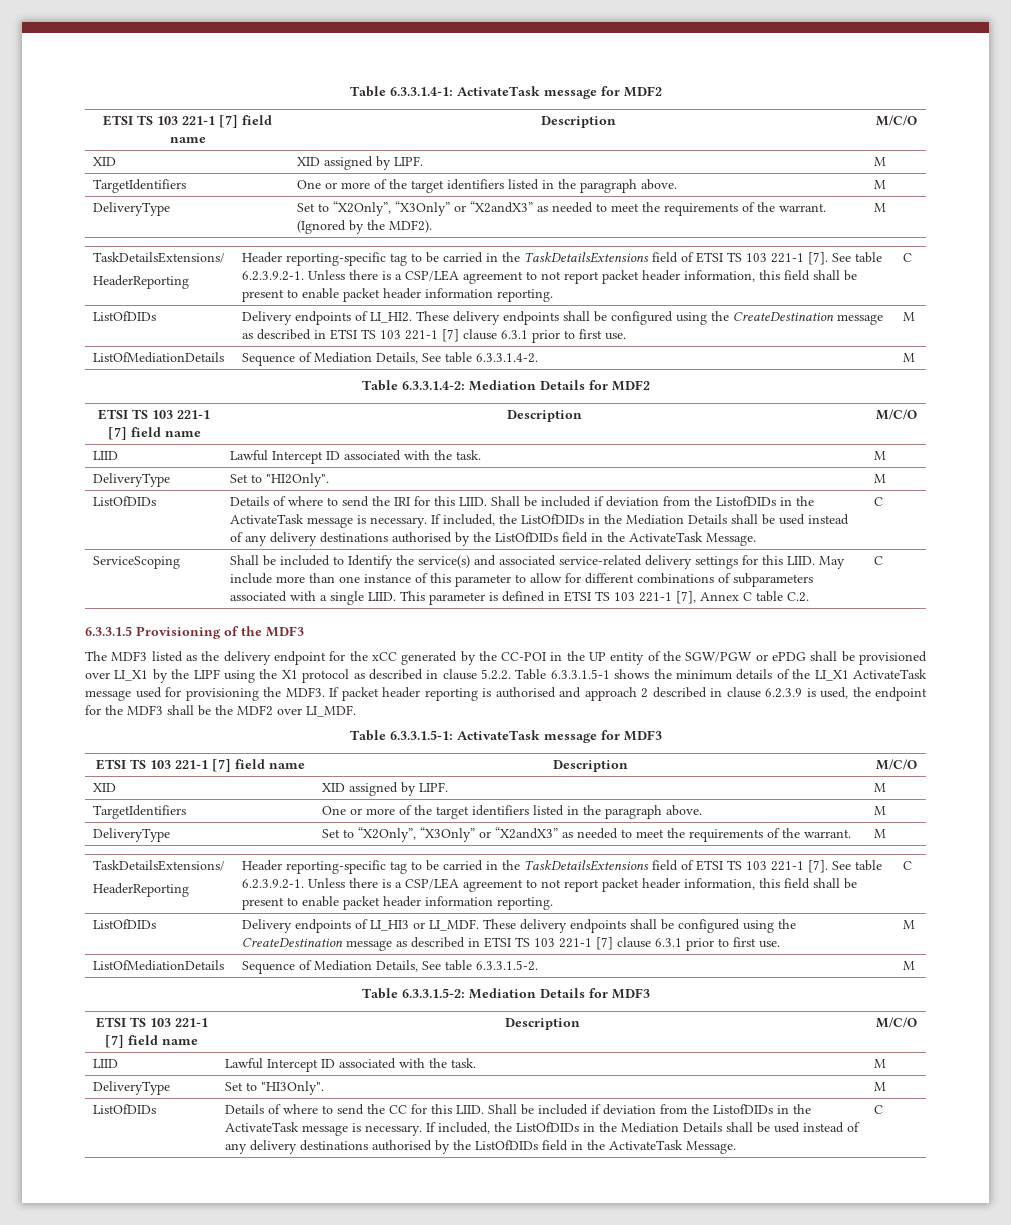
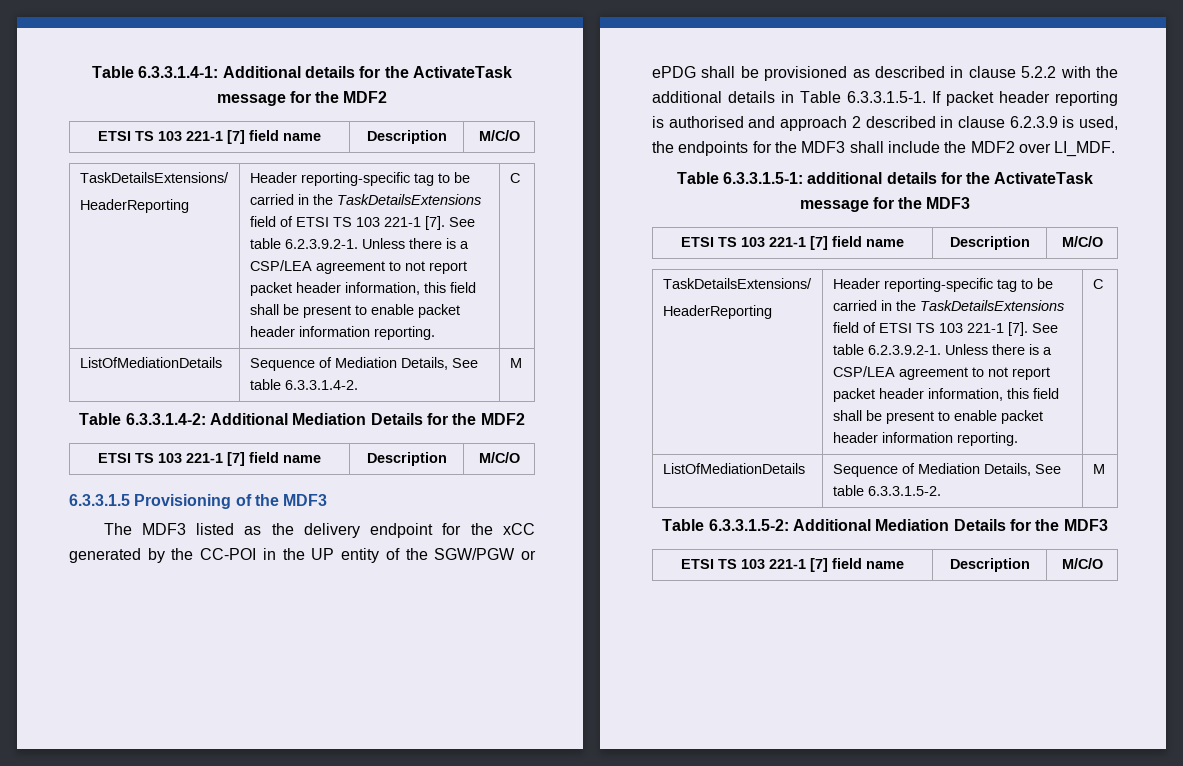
[456,86,620,99] ActivateTask message for -> [222,66,512,78] [216,91,340,106] Additional details for the ActivateTask message for the
[93,157,117,166] [297,156,424,170] [874,157,887,166] [93,179,187,193] [297,179,678,193] [874,180,887,189] [93,202,171,216] [297,201,827,216] [297,220,433,234] [874,203,887,212] // XID | XID assigned by LIPF. | M // TargetIdentifiers | One or more of the target identifiers listed in the paragraph above. | M // DeliveryType | Set to “X2Only”, “X3Only” or “X2andX3” as needed to meet the requirements of the warrant. (Ignored by the MDF2). | M -> (520, 135) none
[93,311,157,321] [242,311,884,325] [242,329,627,343] [903,312,916,321] // ListOfDIDs | Delivery endpoints of LI_HI2. These delivery endpoints shall be configured using the CreateDestination message as described in ETSI TS 103 221-1 [7] clause 6.3.1 prior to first use. | M -> (520, 178) none
[468,380,608,391] Mediation Details for -> [210,413,477,425] Additional Mediation Details for the
[93,451,119,460] [230,450,482,464] [874,451,887,460] [93,473,171,487] [230,473,330,487] [874,474,887,483] [93,496,157,506] [230,496,815,507] [230,514,850,528] [230,532,757,546] [874,497,884,506] [93,556,181,569] [230,555,846,569] [230,573,814,587] [230,591,810,605] [874,556,884,565] // LIID | Lawful Intercept ID associated with the task. | M // DeliveryType | Set to "HI2Only". | M // ListOfDIDs | Details of where to send the IRI for this LIID. Shall be included if deviation from the ListofDIDs in the ActivateTask message is necessary. If included, the ListOfDIDs in the Mediation Details shall be used instead of any delivery destinations authorised by the ListOfDIDs field in the ActivateTask Message. | C // ServiceScoping | Shall be included to Identify the service(s) and associated service-related delivery settings for this LIID. May include more than one instance of this parameter to allow for different combinations of subparameters associated with a single LIID. This parameter is defined in ETSI TS 103 221-1 [7], Annex C table C.2. | C -> (520, 457) none
[85,669,928,683] [85,687,325,701] over LI_X1 by the LIPF using the X1 protocol as described in clause 5.2.2. Table 6.3.3.1.5-1 shows the minimum details of the LI_X1 ActivateTask message used for provisioning the MDF3. -> [852,66,1118,78] [652,91,926,103] as described in clause 5.2.2 with the additional details in Table 6.3.3.1.5-1.
[875,687,927,701] endpoint -> [678,141,749,156] endpoints
[198,705,211,716] be -> [887,141,940,153] include
[456,730,620,743] ActivateTask message for -> [807,172,1094,184] [799,197,923,212] additional details for the ActivateTask message for the
[93,783,117,792] [322,782,449,796] [874,783,887,792] [93,805,187,819] [322,805,703,819] [874,806,887,815] [93,828,171,842] [322,827,852,842] [874,829,887,838] // XID | XID assigned by LIPF. | M // TargetIdentifiers | One or more of the target identifiers listed in the paragraph above. | M // DeliveryType | Set to “X2Only”, “X3Only” or “X2andX3” as needed to meet the requirements of the warrant. | M -> (1103, 241) none
[93,919,157,929] [242,919,797,933] [242,937,781,951] [903,920,916,929] // ListOfDIDs | Delivery endpoints of LI_HI3 or LI_MDF. These delivery endpoints shall be configured using the CreateDestination message as described in ETSI TS 103 221-1 [7] clause 6.3.1 prior to first use. | M -> (1103, 284) none
[468,988,608,999] Mediation Details for -> [793,519,1060,531] Additional Mediation Details for the
[93,1059,119,1068] [225,1058,477,1072] [874,1059,887,1068] [93,1081,171,1095] [225,1081,325,1095] [874,1082,887,1091] [93,1104,157,1114] [225,1104,812,1115] [225,1122,861,1136] [225,1140,737,1154] [874,1105,884,1114] // LIID | Lawful Intercept ID associated with the task. | M // DeliveryType | Set to "HI3Only". | M // ListOfDIDs | Details of where to send the CC for this LIID. Shall be included if deviation from the ListofDIDs in the ActivateTask message is necessary. If included, the ListOfDIDs in the Mediation Details shall be used instead of any delivery destinations authorised by the ListOfDIDs field in the ActivateTask Message. | C -> (1103, 563) none

